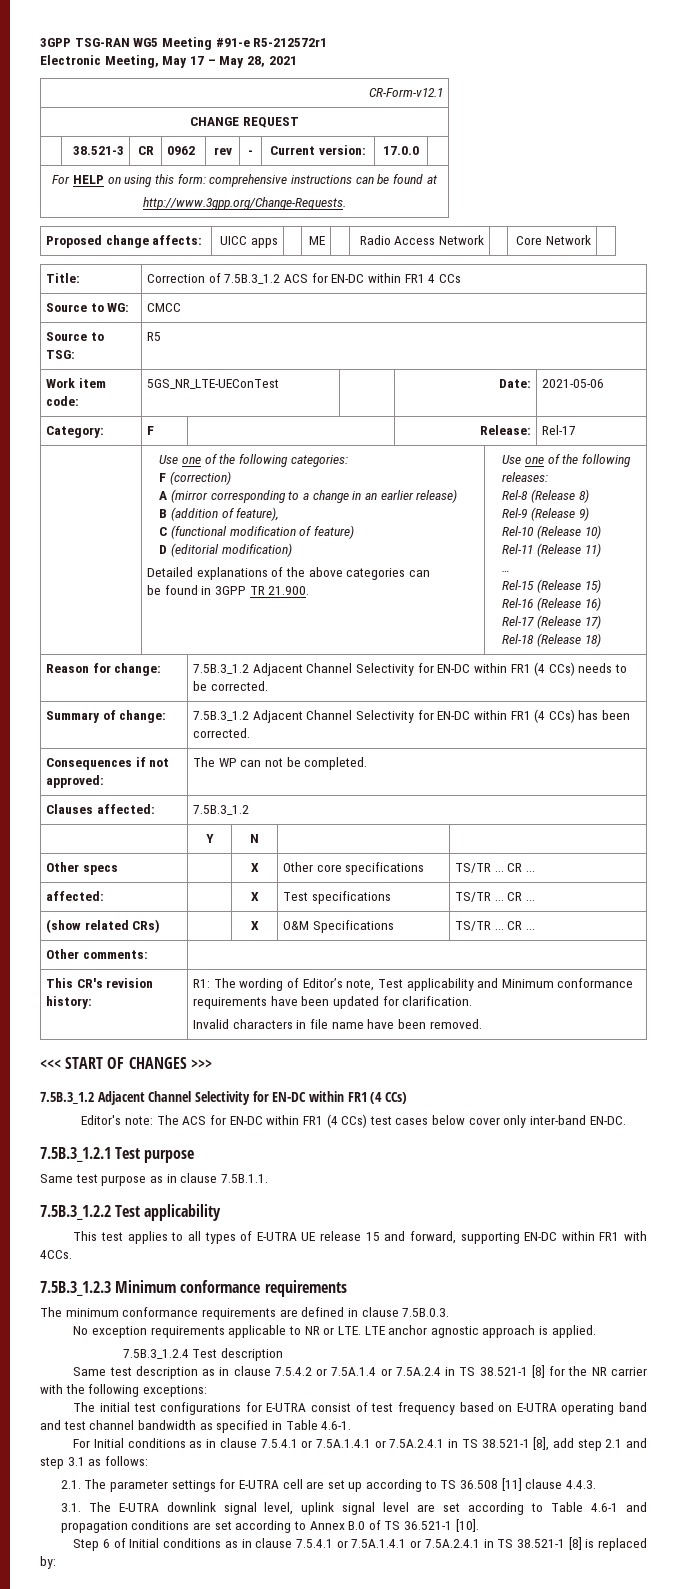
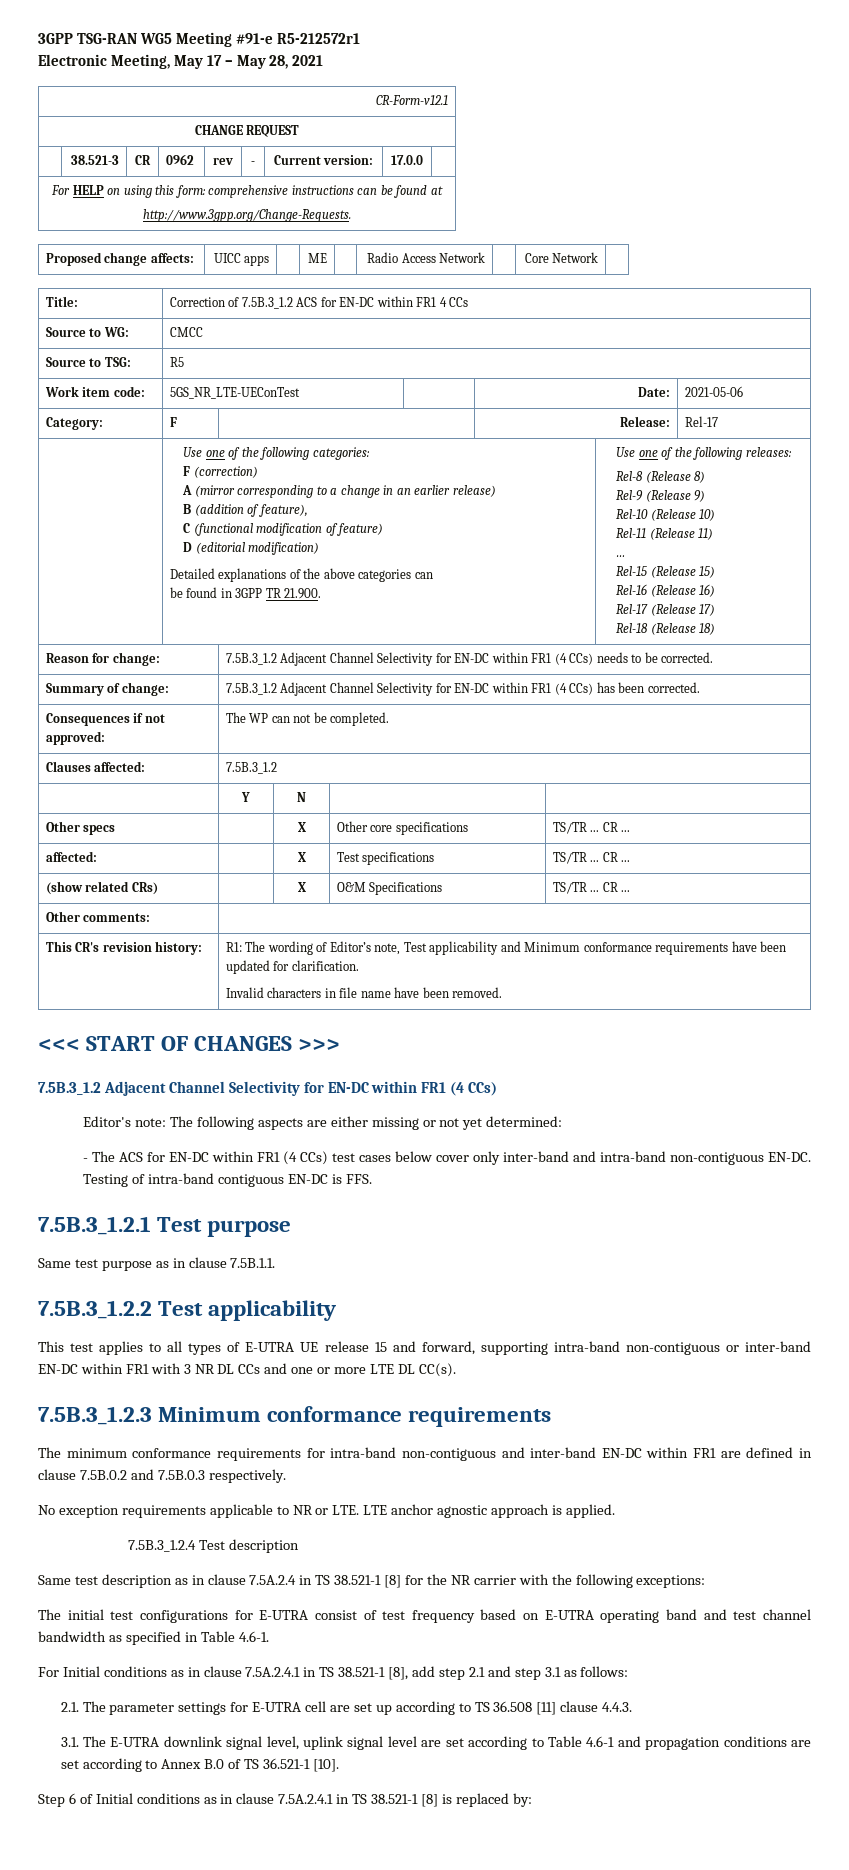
(179, 1120) none -> [196,1116,563,1130] [83,1151,116,1162] following aspects are either missing or not yet determined: // - The
[589,1116,626,1125] EN-DC. -> [573,1151,811,1165] [83,1173,372,1187] and intra-band non-contiguous EN-DC. Testing of intra-band contiguous EN-DC is FFS.
[524,1231,647,1241] [40,1250,72,1259] EN-DC within FR1 with 4CCs. -> [553,1341,811,1355] [38,1363,456,1377] intra-band non-contiguous or inter-band EN-DC within FR1 with 3 NR DL CCs and one or more LTE DL CC(s).
[279,1307,450,1317] are defined in clause 7.5B.0.3. -> [306,1447,812,1461] [38,1469,286,1483] for intra-band non-contiguous and inter-band EN-DC within FR1 are defined in clause 7.5B.0.2 and 7.5B.0.3 respectively.
[274,1367,392,1376] 7.5.4.2 or 7.5A.1.4 or -> (246, 1579) none
[260,1439,386,1448] 7.5.4.1 or 7.5A.1.4.1 or -> (242, 1671) none
[295,1539,422,1548] 7.5.4.1 or 7.5A.1.4.1 or -> (275, 1798) none

